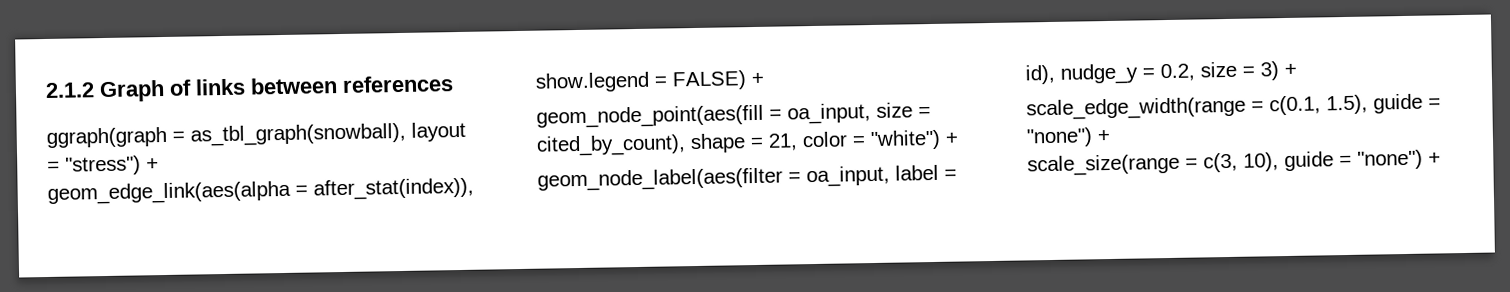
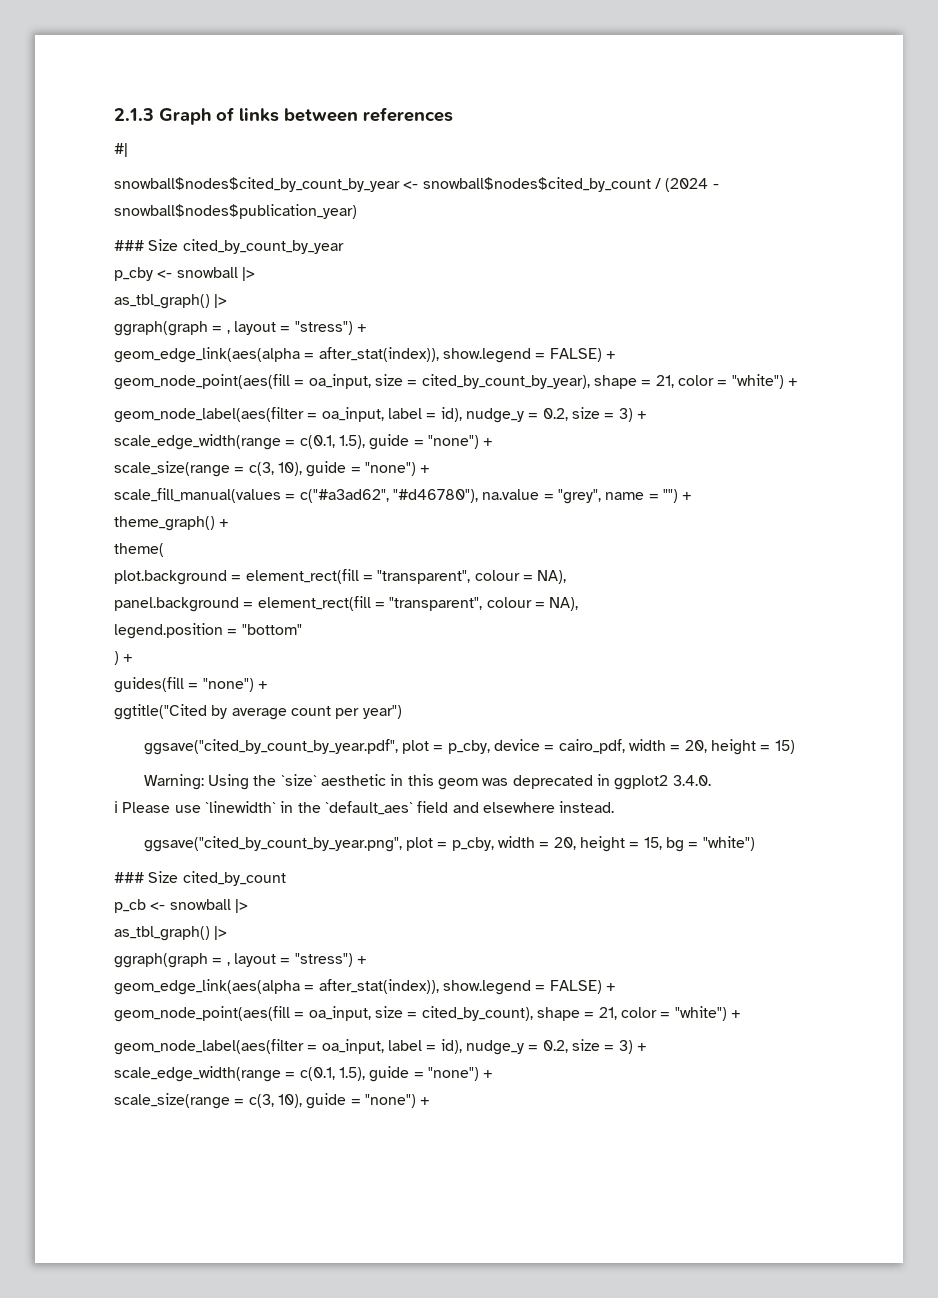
[45,82,95,98] 2.1.2 -> [114,108,154,121] 2.1.3
[46,122,406,148] ggraph(graph = as_tbl_graph(snowball), -> [114,143,128,157] [114,177,719,192] [114,204,357,219] [114,239,344,254] [114,267,255,281] [114,294,228,309] [114,321,367,336] [114,347,616,363] [114,374,798,390] [114,407,647,423] [114,434,494,450] [114,461,431,477] [114,488,693,504] [114,516,230,531] [114,543,164,557] [114,569,567,585] [114,596,579,612] [114,623,302,639] [114,651,134,665] [114,677,268,693] [114,704,402,720] [143,739,795,755] [143,774,711,790] [114,801,615,815] [143,836,755,852] [114,871,286,886] [114,899,248,913] [114,926,228,941] [114,953,230,968] #| // snowball$nodes$cited_by_count_by_year <- snowball$nodes$cited_by_count / (2024 - snowball$nodes$publication_year) // ### Size cited_by_count_by_year // p_cby <- snowball |> // as_tbl_graph() |> // ggraph(graph = , layout = "stress") + // geom_edge_link(aes(alpha = after_stat(index)), show.legend = FALSE) + // geom_node_point(aes(fill = oa_input, size = cited_by_count_by_year), shape = 21, color = "white") + // geom_node_label(aes(filter = oa_input, label = id), nudge_y = 0.2, size = 3) + // scale_edge_width(range = c(0.1, 1.5), guide = "none") + // scale_size(range = c(3, 10), guide = "none") + // scale_fill_manual(values = c("#a3ad62", "#d46780"), na.value = "grey", name = "") + // theme_graph() + // theme( // plot.background = element_rect(fill = "transparent", colour = NA), // panel.background = element_rect(fill = "transparent", colour = NA), // legend.position = "bottom" // ) + // guides(fill = "none") + // ggtitle("Cited by average count per year") // ggsave("cited_by_count_by_year.pdf", plot = p_cby, device = cairo_pdf, width = 20, height = 15) // Warning: Using the `size` aesthetic in this geom was deprecated in ggplot2 3.4.0. // ℹ Please use `linewidth` in the `default_aes` field and elsewhere instead. // ggsave("cited_by_count_by_year.png", plot = p_cby, width = 20, height = 15, bg = "white") // ### Size cited_by_count // p_cb <- snowball |> // as_tbl_graph() |> // ggraph(graph = ,

